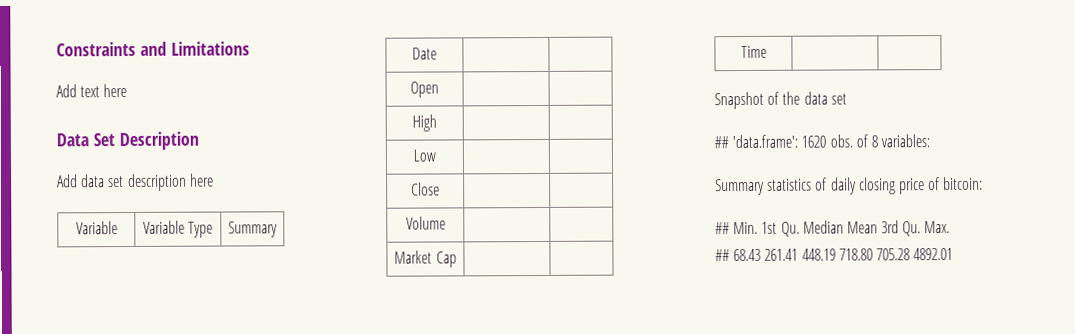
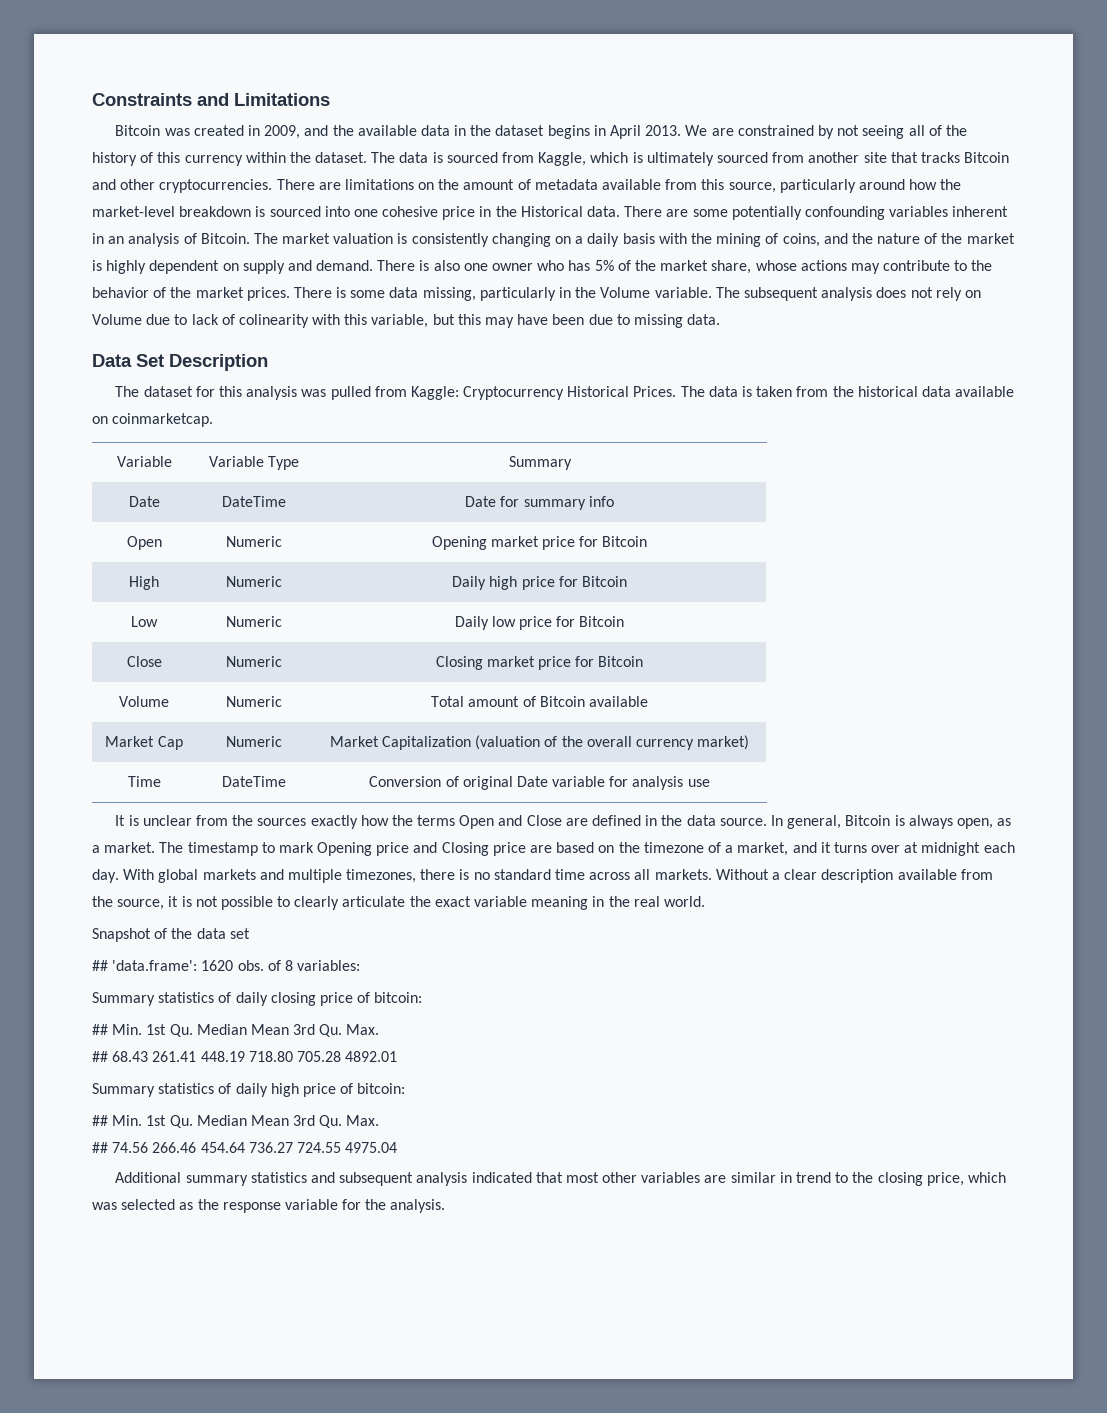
[56,84,128,98] [56,131,199,151] [57,173,214,192] Add text here // Data Set Description // Add data set description here -> [115,125,967,139] [92,152,1010,166] [92,179,962,193] [92,206,1009,220] [92,233,1015,247] [92,260,993,274] [92,287,981,301] [92,314,721,328] [92,354,268,371] [115,386,1015,400] [92,413,214,427] Bitcoin was created in 2009, and the available data in the dataset begins in April 2013. We are constrained by not seeing all of the history of this currency within the dataset. The data is sourced from Kaggle, which is ultimately sourced from another site that tracks Bitcoin and other cryptocurrencies. There are limitations on the amount of metadata available from this source, particularly around how the market-level breakdown is sourced into one cohesive price in the Historical data. There are some potentially confounding variables inherent in an analysis of Bitcoin. The market valuation is consistently changing on a daily basis with the mining of coins, and the nature of the market is highly dependent on supply and demand. There is also one owner who has 5% of the market share, whose actions may contribute to the behavior of the market prices. There is some data missing, particularly in the Volume variable. The subsequent analysis does not rely on Volume due to lack of colinearity with this variable, but this may have been due to missing data. // Data Set Description // The dataset for this analysis was pulled from Kaggle: Cryptocurrency Historical Prices. The data is taken from the historical data available on coinmarketcap.
[410,81,439,98] [412,114,437,132] [413,149,436,162] [411,182,440,196] [405,216,446,230] [394,250,457,268] [740,45,767,59] | // Open | | // High | | // Low | | // Close | | // Volume | | // Market Cap | | // Time | | -> [222,496,286,507] [465,496,614,510] [126,536,162,550] [226,536,282,547] [431,536,648,550] [129,576,159,590] [226,576,282,587] [452,576,627,590] [131,616,158,627] [226,616,282,627] [454,616,625,630] [126,656,162,667] [226,656,282,667] [435,656,644,670] [119,696,169,707] [226,696,282,707] [431,696,648,707] [105,736,183,750] [226,736,282,747] [329,735,750,750] [127,776,161,787] [222,776,286,787] [369,776,710,790] [115,815,1012,829] [92,842,1015,856] [92,869,993,883] [92,896,705,910] DateTime | Date for summary info // Open | Numeric | Opening market price for Bitcoin // High | Numeric | Daily high price for Bitcoin // Low | Numeric | Daily low price for Bitcoin // Close | Numeric | Closing market price for Bitcoin // Volume | Numeric | Total amount of Bitcoin available // Market Cap | Numeric | Market Capitalization (valuation of the overall currency market) // Time | DateTime | Conversion of original Date variable for analysis use // It is unclear from the sources exactly how the terms Open and Close are defined in the data source. In general, Bitcoin is always open, as a market. The timestamp to mark Opening price and Closing price are based on the timezone of a market, and it turns over at midnight each day. With global markets and multiple timezones, there is no standard time across all markets. Without a clear description available from the source, it is not possible to clearly articulate the exact variable meaning in the real world.
(954, 254) none -> [92,1083,406,1097] [92,1115,380,1128] [92,1142,398,1153] [115,1172,1006,1186] [92,1199,446,1213] // Summary statistics of daily high price of bitcoin: // ## Min. 1st Qu. Median Mean 3rd Qu. Max. // ## 74.56 266.46 454.64 736.27 724.55 4975.04 // Additional summary statistics and subsequent analysis indicated that most other variables are similar in trend to the closing price, which was selected as the response variable for the analysis.

